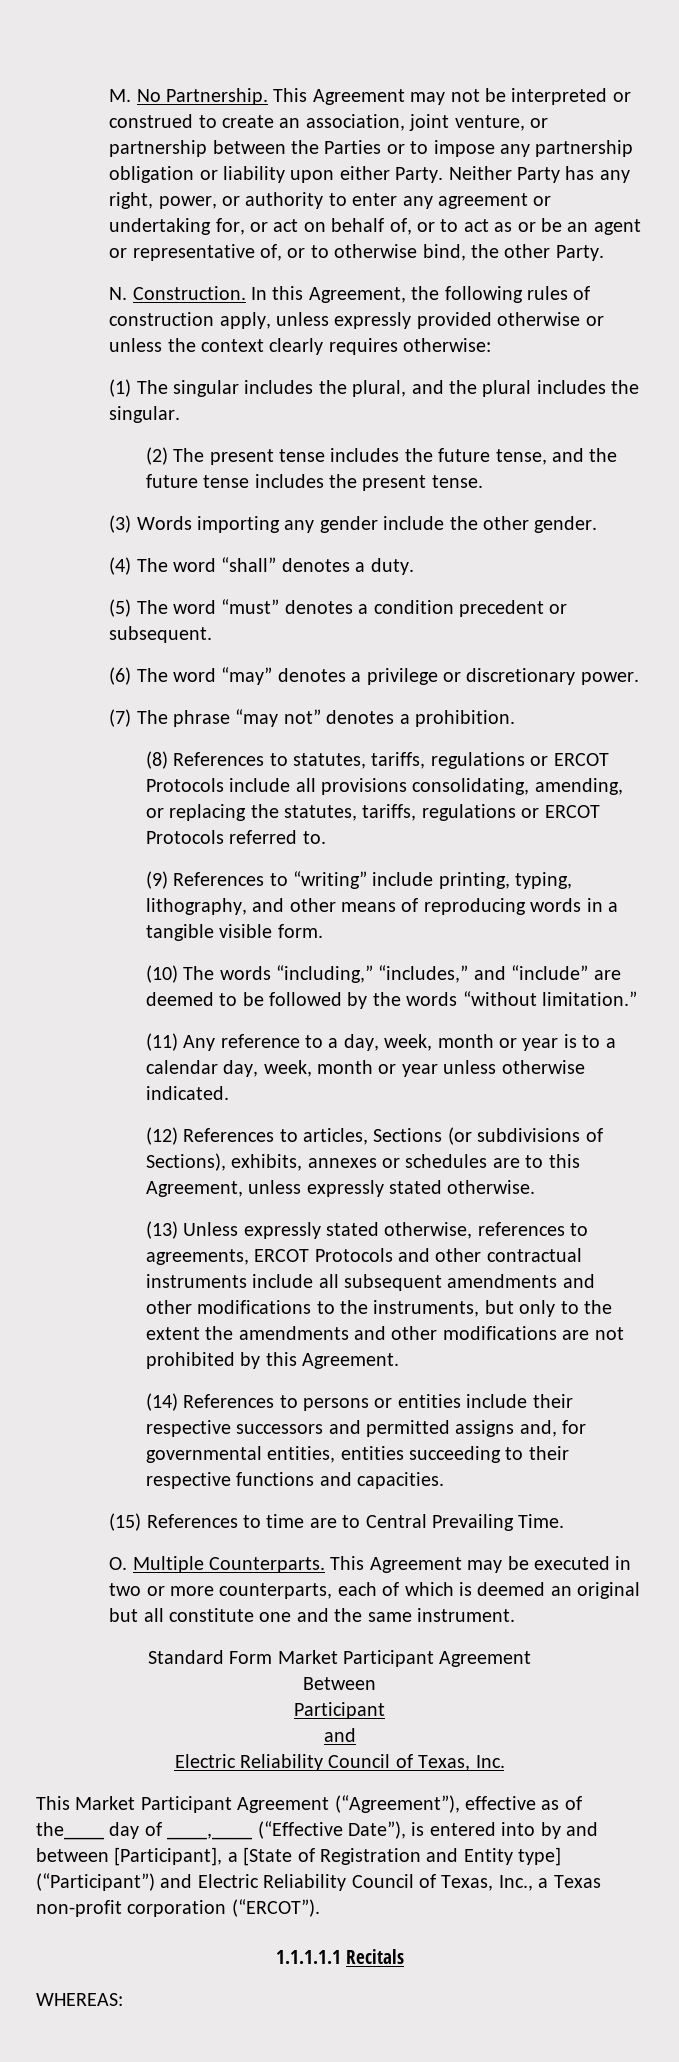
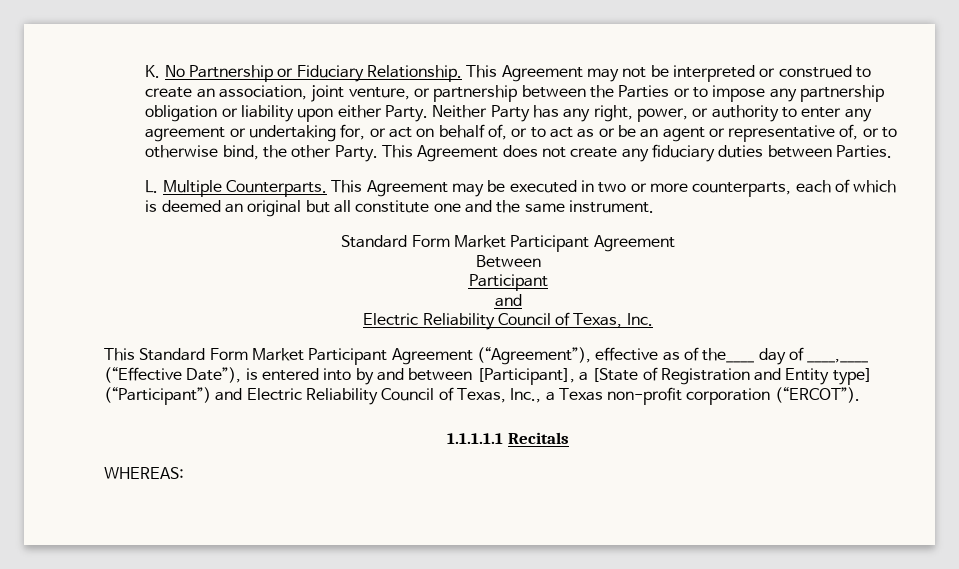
[109,88,269,105] M. No Partnership. -> [145,65,463,82] K. No Partnership or Fiduciary Relationship.
[109,286,591,303] [109,312,604,329] [109,338,492,355] [109,379,640,397] [109,406,181,423] [145,447,618,465] [145,474,483,491] [109,515,598,533] [109,557,414,575] [109,599,568,617] [109,626,213,643] [109,667,639,685] [109,709,516,727] [145,751,609,769] [145,778,623,795] [145,804,600,821] [145,830,326,844] [145,871,573,889] [145,898,619,915] [145,924,323,941] [145,965,621,983] [145,991,638,1009] [145,1033,616,1051] [145,1060,585,1077] [145,1086,229,1100] [145,1127,603,1145] [145,1153,580,1171] [145,1180,536,1197] [145,1221,589,1239] [145,1248,582,1265] [145,1274,595,1291] [145,1300,613,1317] [145,1326,624,1340] [145,1352,400,1369] [145,1393,573,1411] [145,1420,587,1437] [145,1446,569,1463] [145,1472,445,1489] [109,1513,565,1531] [109,1557,128,1570] // N. Construction. In this Agreement, the following rules of construction apply, unless expressly provided otherwise or unless the context clearly requires otherwise: // (1) The singular includes the plural, and the plural includes the singular. // (2) The present tense includes the future tense, and the future tense includes the present tense. // (3) Words importing any gender include the other gender. // (4) The word “shall” denotes a duty. // (5) The word “must” denotes a condition precedent or subsequent. // (6) The word “may” denotes a privilege or discretionary power. // (7) The phrase “may not” denotes a prohibition. // (8) References to statutes, tariffs, regulations or ERCOT Protocols include all provisions consolidating, amending, or replacing the statutes, tariffs, regulations or ERCOT Protocols referred to. // (9) References to “writing” include printing, typing, lithography, and other means of reproducing words in a tangible visible form. // (10) The words “including,” “includes,” and “include” are deemed to be followed by the words “without limitation.” // (11) Any reference to a day, week, month or year is to a calendar day, week, month or year unless otherwise indicated. // (12) References to articles, Sections (or subdivisions of Sections), exhibits, annexes or schedules are to this Agreement, unless expressly stated otherwise. // (13) Unless expressly stated otherwise, references to agreements, ERCOT Protocols and other contractual instruments include all subsequent amendments and other modifications to the instruments, but only to the extent the amendments and other modifications are not prohibited by this Agreement. // (14) References to persons or entities include their respective successors and permitted assigns and, for governmental entities, entities succeeding to their respective functions and capacities. // (15) References to time are to Central Prevailing Time. // O. -> [382,144,892,162] [145,180,159,193] This Agreement does not create any fiduciary duties between Parties. // L.
(70, 1803) none -> [139,348,248,361] Standard Form

